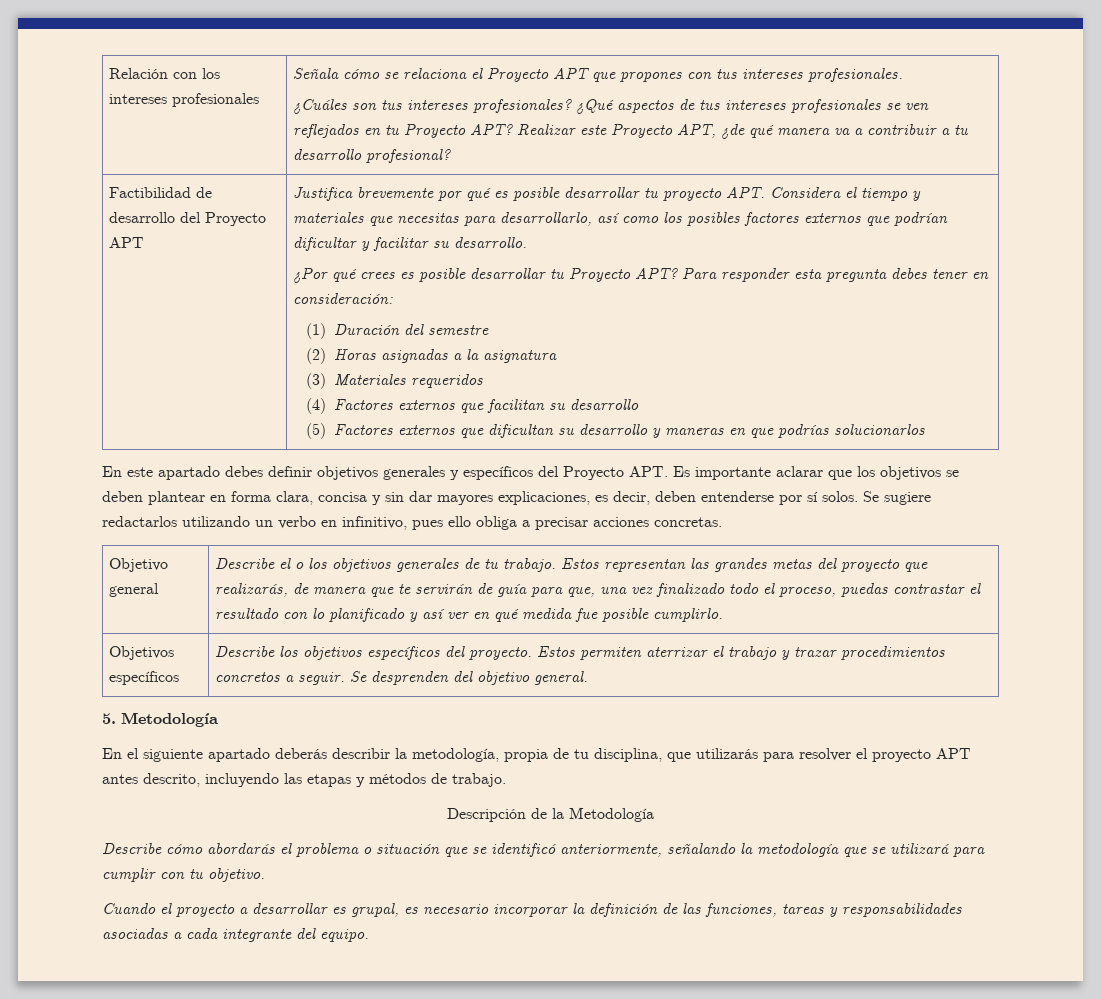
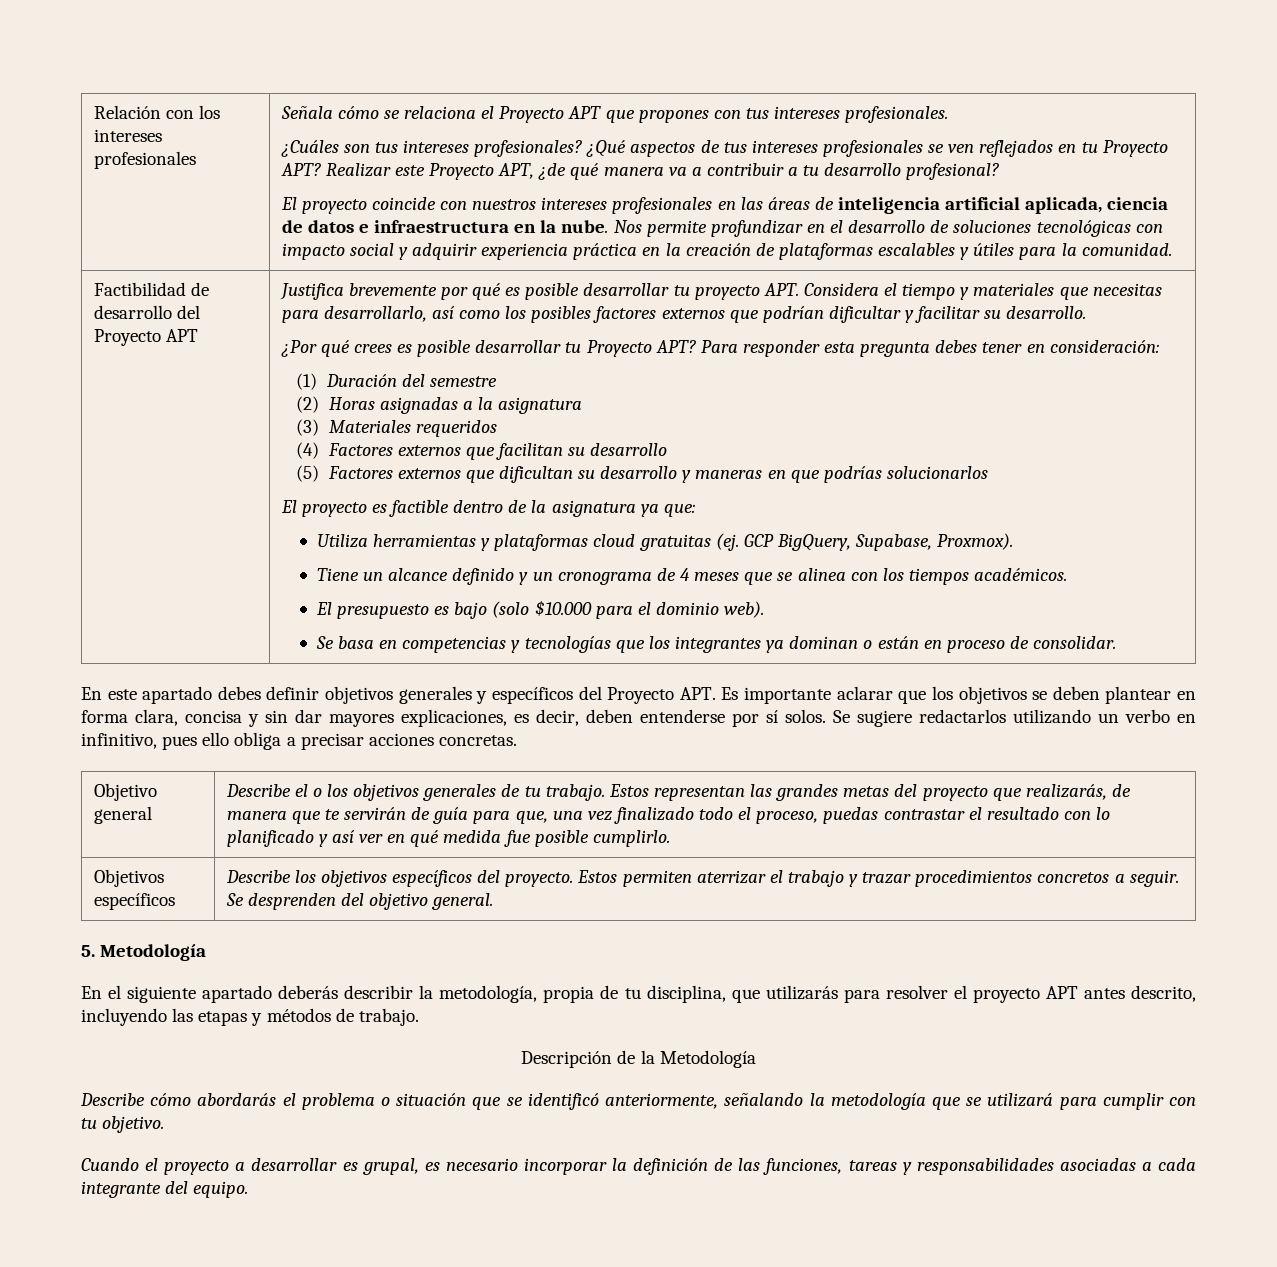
(451, 156) none -> [280,197,1169,214] [281,220,1163,237] [281,243,1172,260] // El proyecto coincide con nuestros intereses profesionales en las áreas de inteligencia artificial aplicada, ciencia de datos e infraestructura en la nube. Nos permite profundizar en el desarrollo de soluciones tecnológicas con impacto social y adquirir experiencia práctica en la creación de plataformas escalables y útiles para la comunidad.
(926, 429) none -> [280,500,695,517] [316,533,1014,551] [316,568,1068,585] [315,600,765,619] [315,636,1117,653] // El proyecto es factible dentro de la asignatura ya que: // Utiliza herramientas y plataformas cloud gratuitas (ej. GCP BigQuery, Supabase, Proxmox). // Tiene un alcance definido y un cronograma de 4 meses que se alinea con los tiempos académicos. // El presupuesto es bajo (solo $10.000 para el dominio web). // Se basa en competencias y tecnologías que los integrantes ya dominan o están en proceso de consolidar.

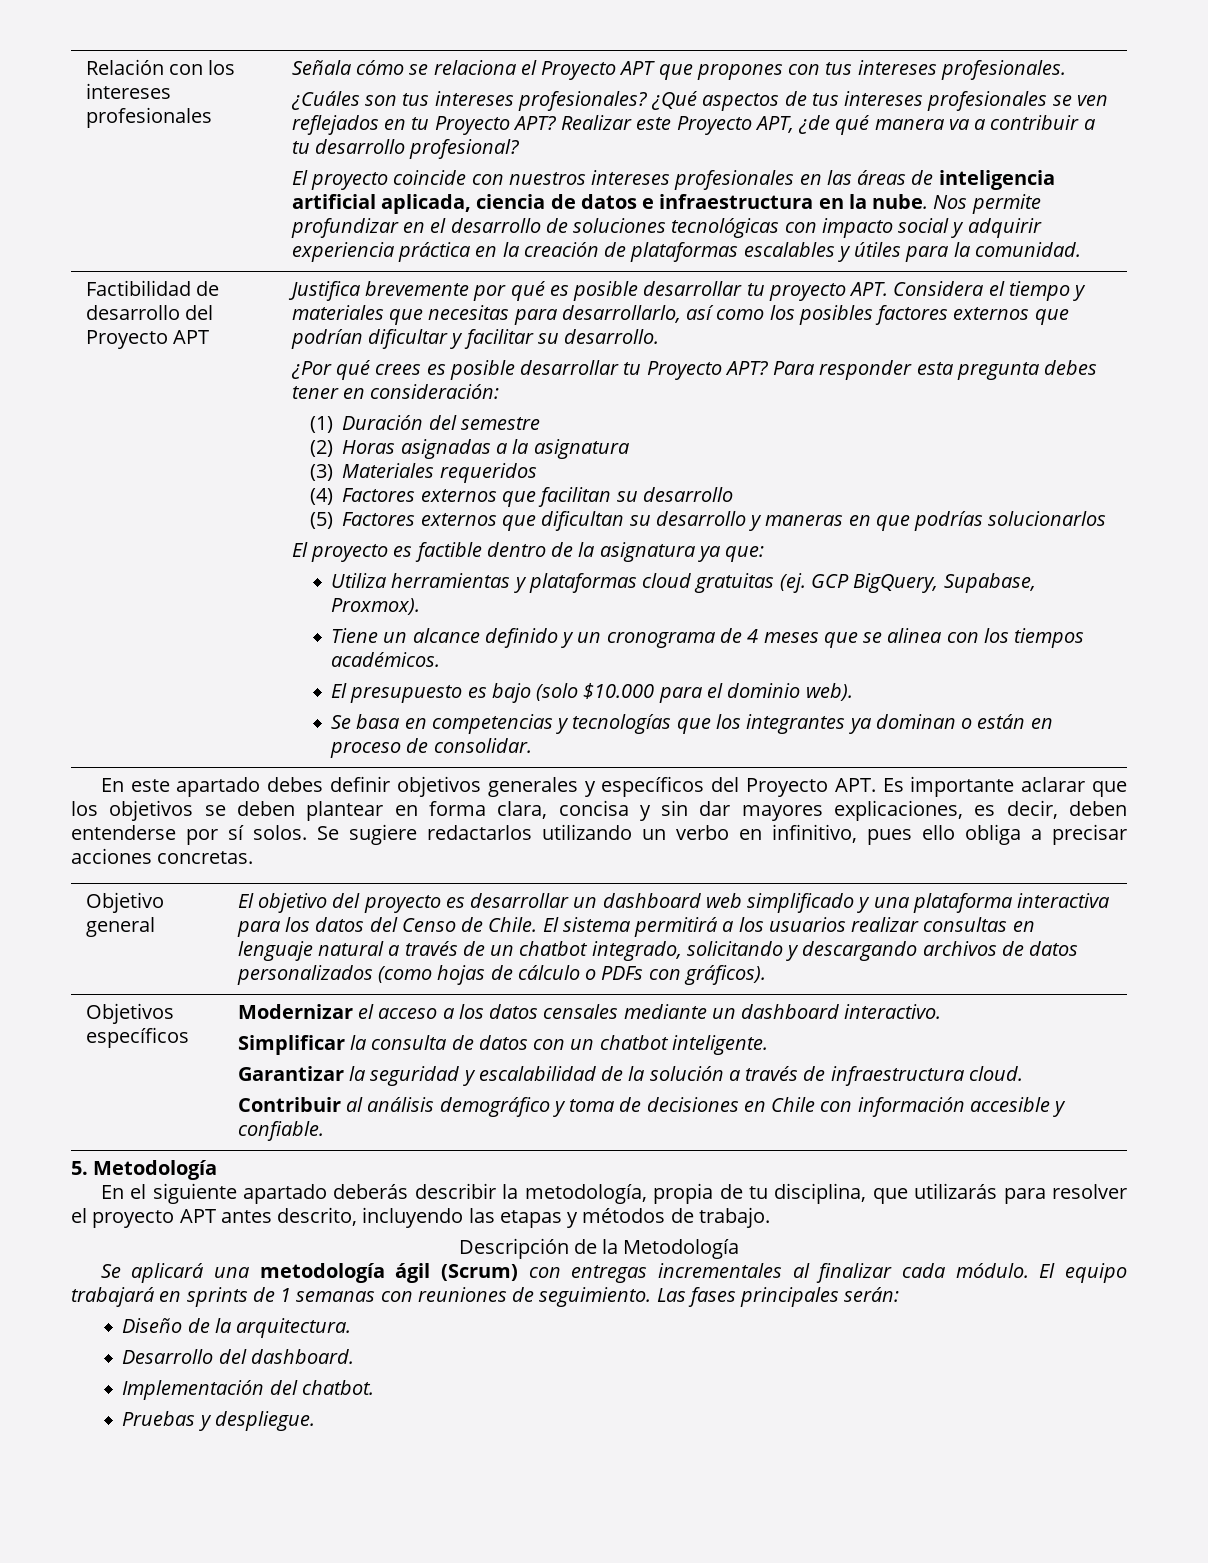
[225,784,1131,801] [226,807,1111,824] [226,830,670,847] [93,869,164,887] [93,893,175,910] [225,870,1179,887] [225,893,494,910] Describe el o los objetivos generales de tu trabajo. Estos representan las grandes metas del proyecto que realizarás, de manera que te servirán de guía para que, una vez finalizado todo el proceso, puedas contrastar el resultado con lo planificado y así ver en qué medida fue posible cumplirlo. // Objetivos específicos | Describe los objetivos específicos del proyecto. Estos permiten aterrizar el trabajo y trazar procedimientos concretos a seguir. Se desprenden del objetivo general. -> [237,893,1110,913] [236,917,1035,937] [237,941,1079,961] [236,965,766,985] [85,1003,174,1024] [85,1027,189,1048] [237,1004,942,1019] [237,1035,768,1055] [237,1066,1023,1086] [237,1097,1067,1117] [237,1121,324,1141] El objetivo del proyecto es desarrollar un dashboard web simplificado y una plataforma interactiva para los datos del Censo de Chile. El sistema permitirá a los usuarios realizar consultas en lenguaje natural a través de un chatbot integrado, solicitando y descargando archivos de datos personalizados (como hojas de cálculo o PDFs con gráficos). // Objetivos específicos | Modernizar el acceso a los datos censales mediante un dashboard interactivo. // Simplificar la consulta de datos con un chatbot inteligente. // Garantizar la seguridad y escalabilidad de la solución a través de infraestructura cloud. // Contribuir al análisis demográfico y toma de decisiones en Chile con información accesible y confiable.
[80,1092,1196,1110] [81,1116,165,1133] [81,1158,1196,1175] [81,1181,249,1198] Describe cómo abordarás el problema o situación que se identificó anteriormente, señalando la metodología que se utilizará para cumplir con tu objetivo. // Cuando el proyecto a desarrollar es grupal, es necesario incorporar la definición de las funciones, tareas y responsabilidades asociadas a cada integrante del equipo. -> [100,1263,1127,1283] [71,1287,900,1307] [122,1318,352,1338] [122,1349,354,1364] [122,1380,374,1400] [122,1411,315,1431] Se aplicará una metodología ágil (Scrum) con entregas incrementales al finalizar cada módulo. El equipo trabajará en sprints de 1 semanas con reuniones de seguimiento. Las fases principales serán: // Diseño de la arquitectura. // Desarrollo del dashboard. // Implementación del chatbot. // Pruebas y despliegue.

